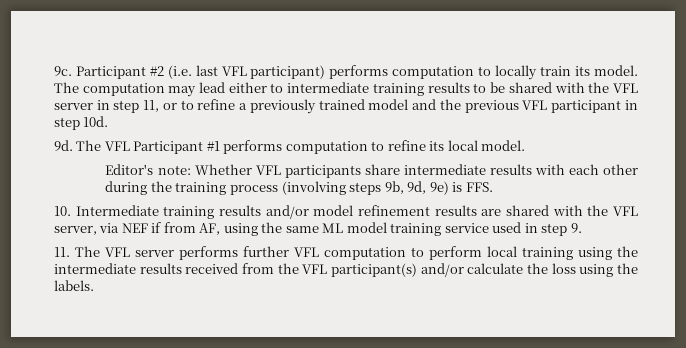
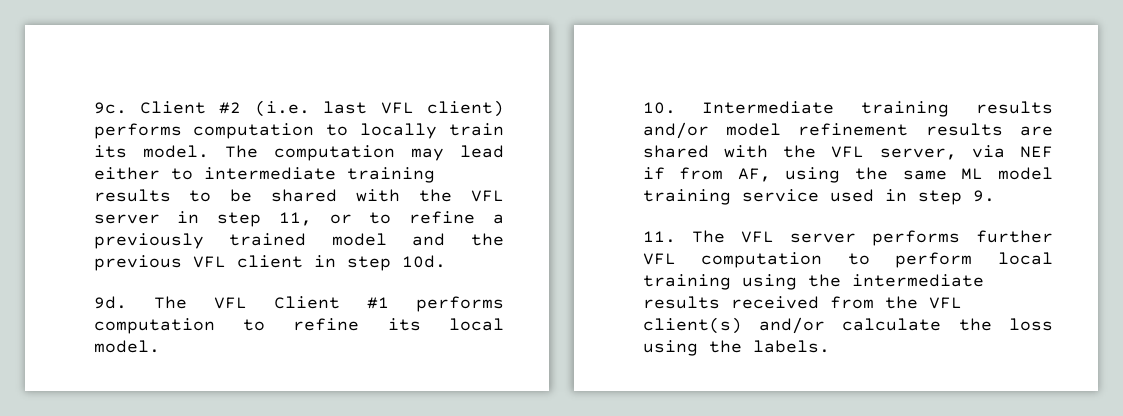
[75,66,146,79] Participant -> [139,101,206,114] Client
[250,65,326,79] participant) -> [427,100,505,117] client)
[551,100,622,113] participant -> [236,255,303,268] client
[133,141,204,154] Participant -> [273,296,340,309] Client
[105,164,638,178] [105,181,493,195] // Editor's note: Whether VFL participants share intermediate results with each other during the training process (involving steps 9b, 9d, 9e) is FFS. -> (160, 346) none
[330,263,417,277] participant(s) -> [642,317,742,334] client(s)

